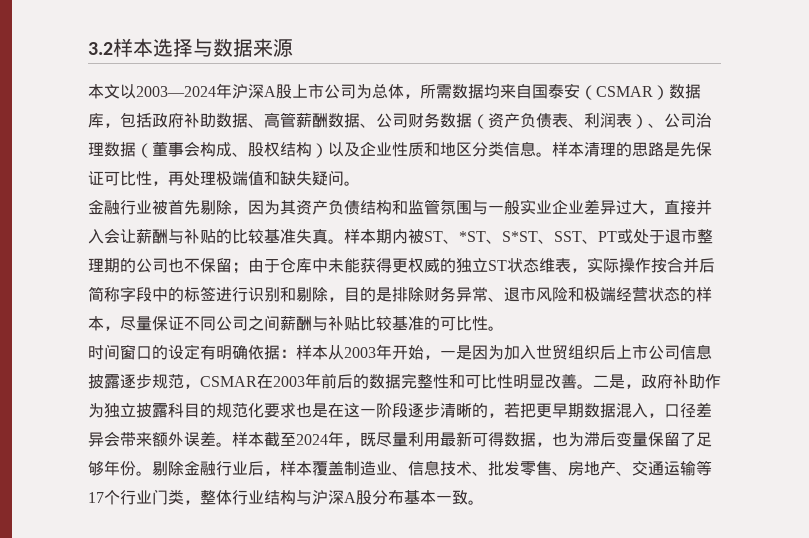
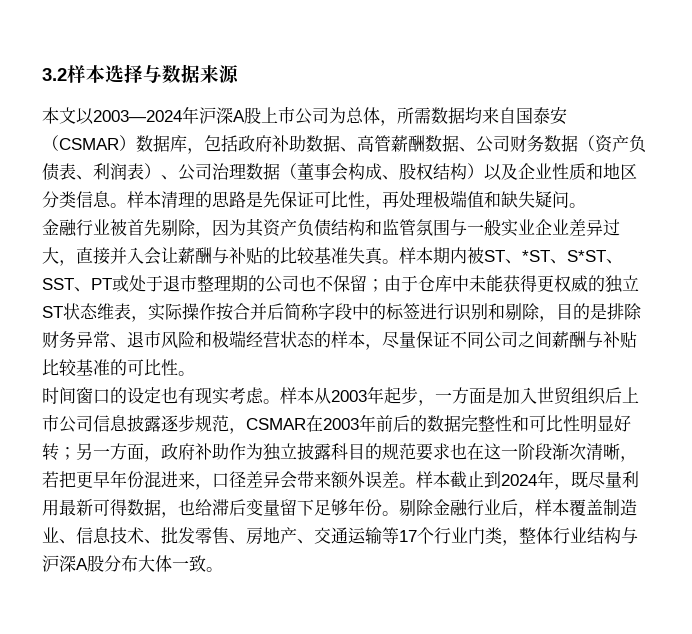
[200,344,504,360] 有明确依据：样本从2003年开始，一是因为 -> [161,386,503,406] 也有现实考虑。样本从2003年起步，一方面是
[545,374,625,389] 改善。二是 -> [614,415,631,432] [42,443,144,461] 好转；另一方面
[248,402,648,418] 化要求也是在这一阶段逐步清晰的，若把更早期数据混入 -> [416,443,637,462] [42,470,195,488] 要求也在这一阶段渐次清晰，若把更早年份混进来
[280,432,296,446] 至 -> [467,471,501,488] 止到
[568,432,584,447] 为 -> [195,499,212,516] 给
[648,432,696,447] 保留了 -> [280,499,314,516] 留下
[404,490,436,505] 基本 -> [138,555,172,572] 大体

